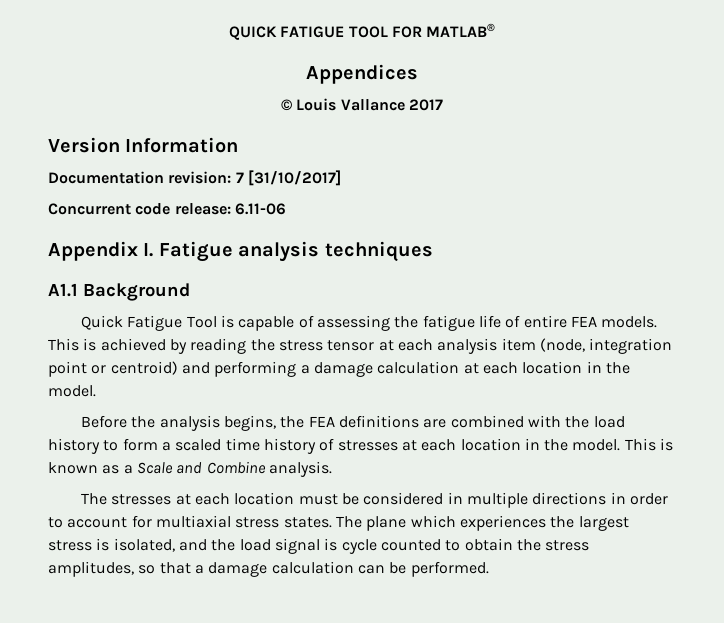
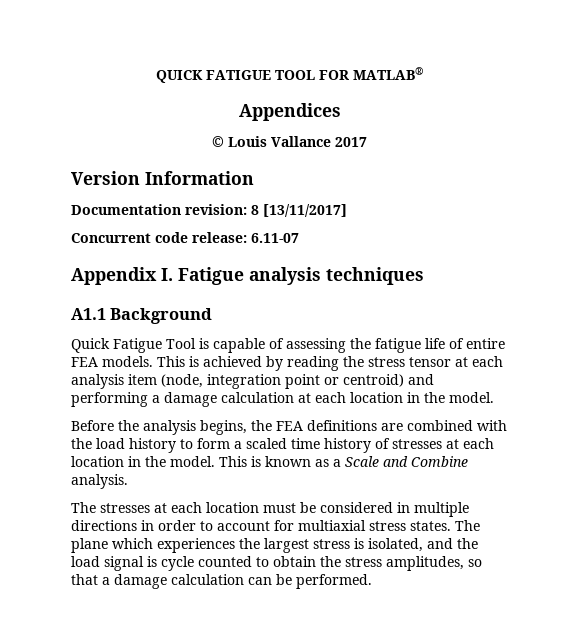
[235,170,341,186] 7 [31/10/2017] -> [251,204,347,217] 8 [13/11/2017]
[234,203,286,215] 6.11-06 -> [251,233,299,243] 6.11-07

